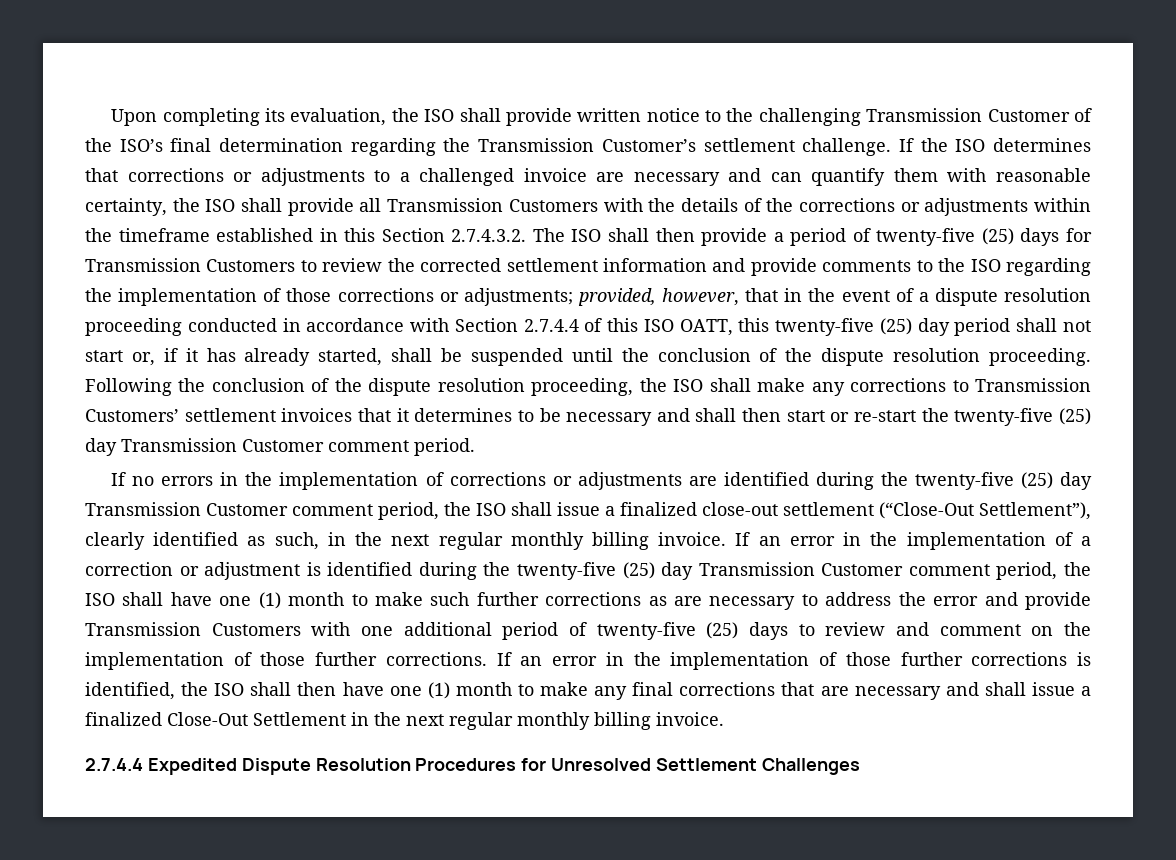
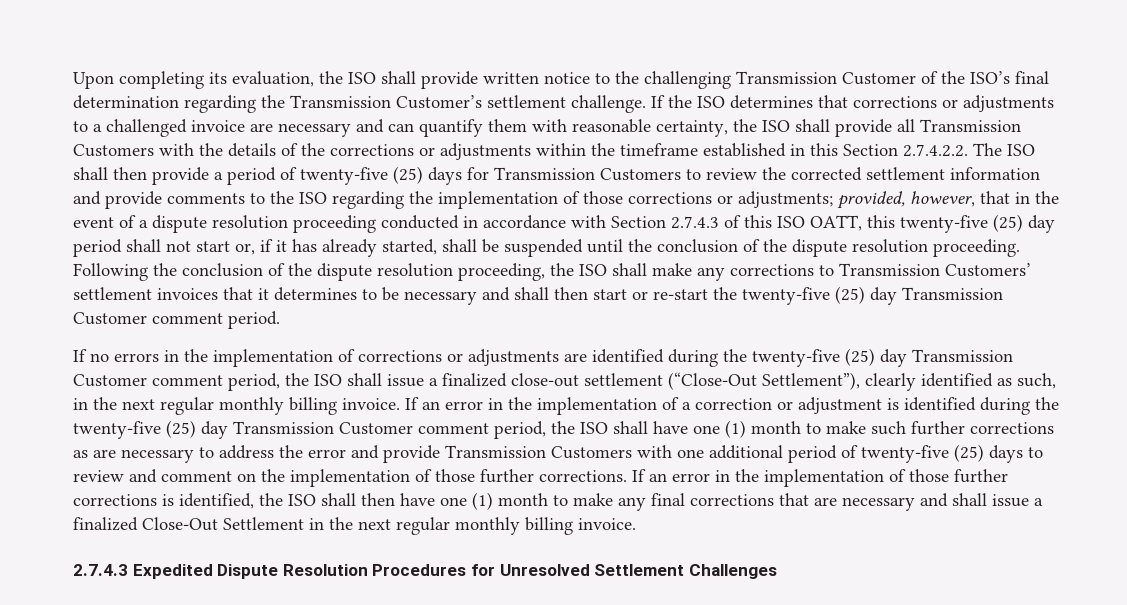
[451,229,527,242] 2.7.4.3.2. -> [903,144,968,157] 2.7.4.2.2.
[523,319,579,332] 2.7.4.4 -> [671,216,719,229] 2.7.4.3
[85,758,143,771] 2.7.4.4 -> [73,564,128,576] 2.7.4.3

